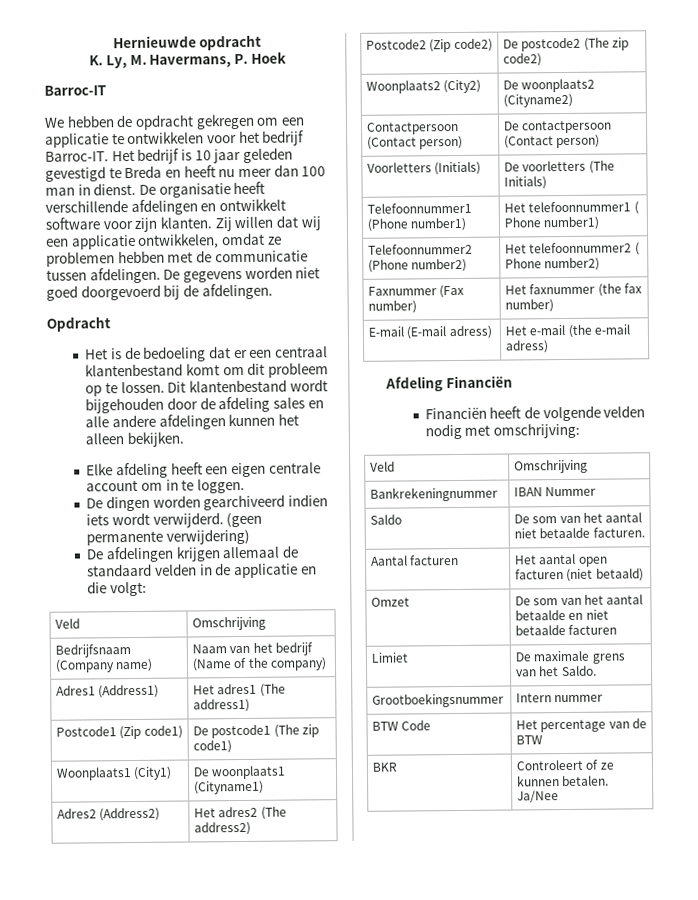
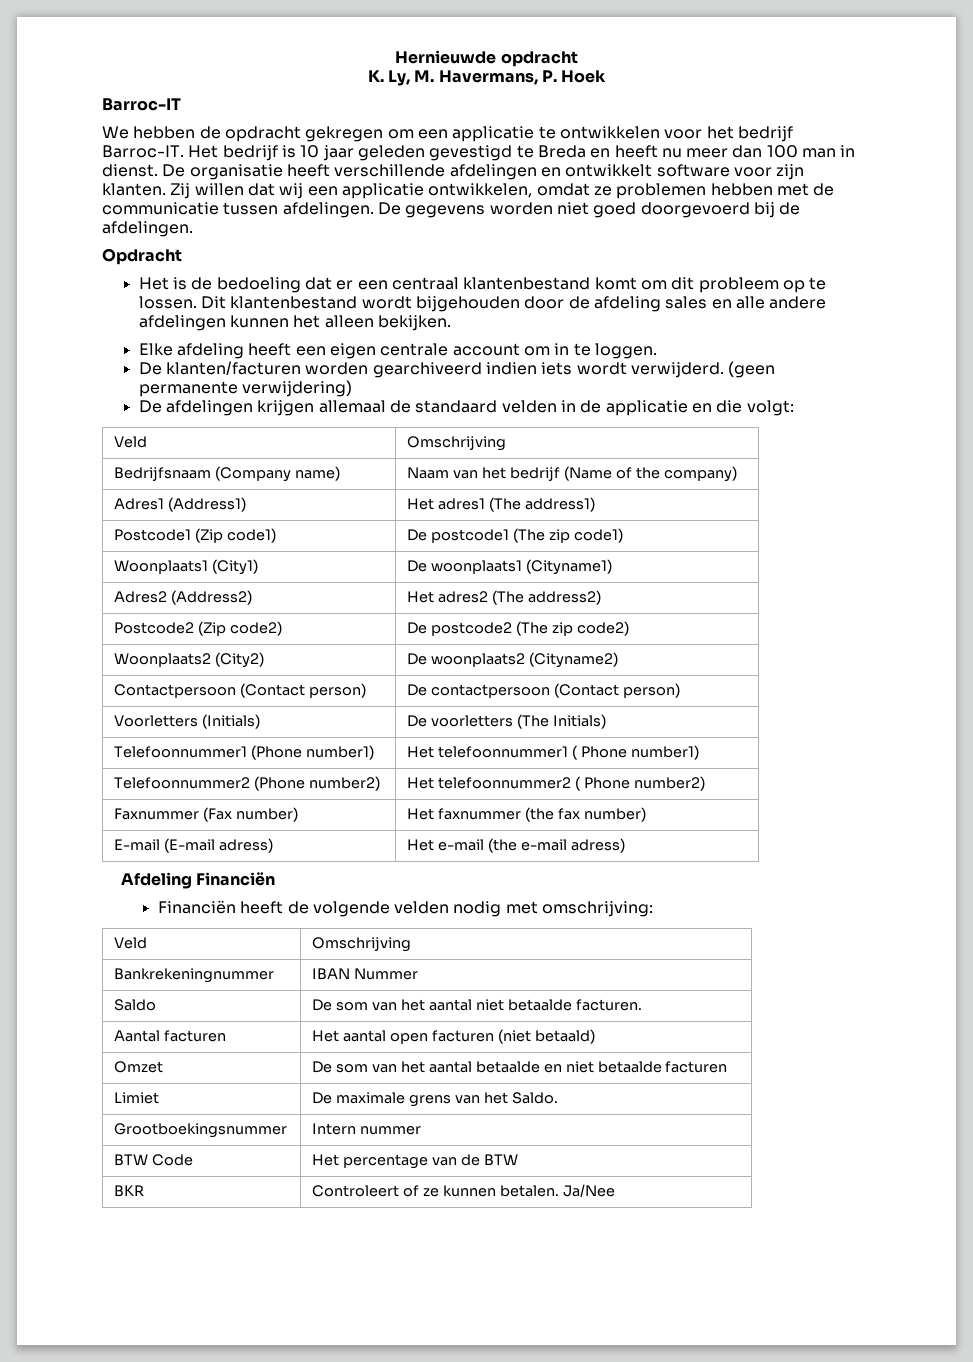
[105,495,150,512] dingen -> [166,361,302,375] klanten/facturen

